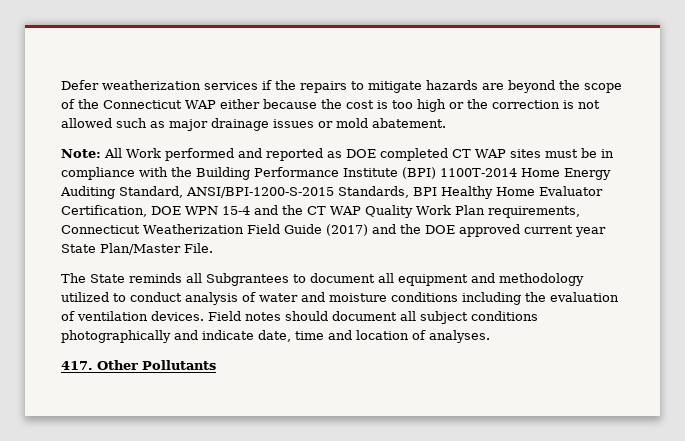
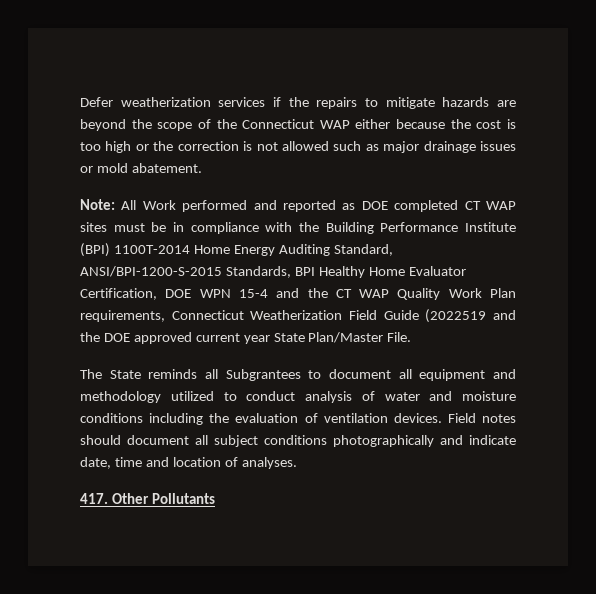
[325,224,368,236] (2017) -> [425,309,487,323] (2022519

